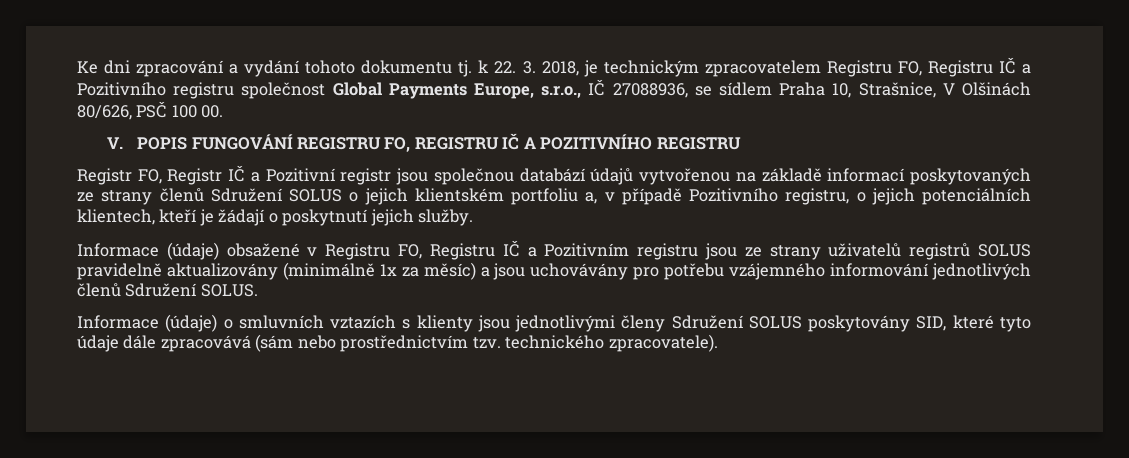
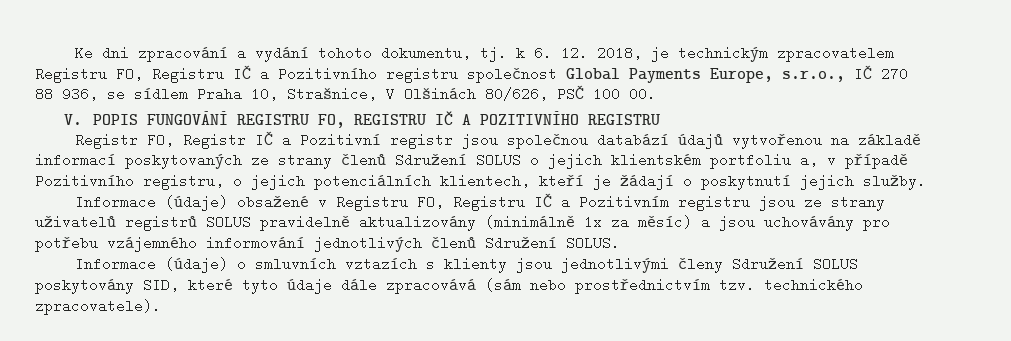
[361,60,453,74] dokumentu -> [381,46,472,60] dokumentu,
[494,61,536,74] 22. 3. -> [534,46,589,60] 6. 12.
[612,83,688,98] 27088936, -> [881,67,908,81] [35,87,98,101] 270 88 936,

